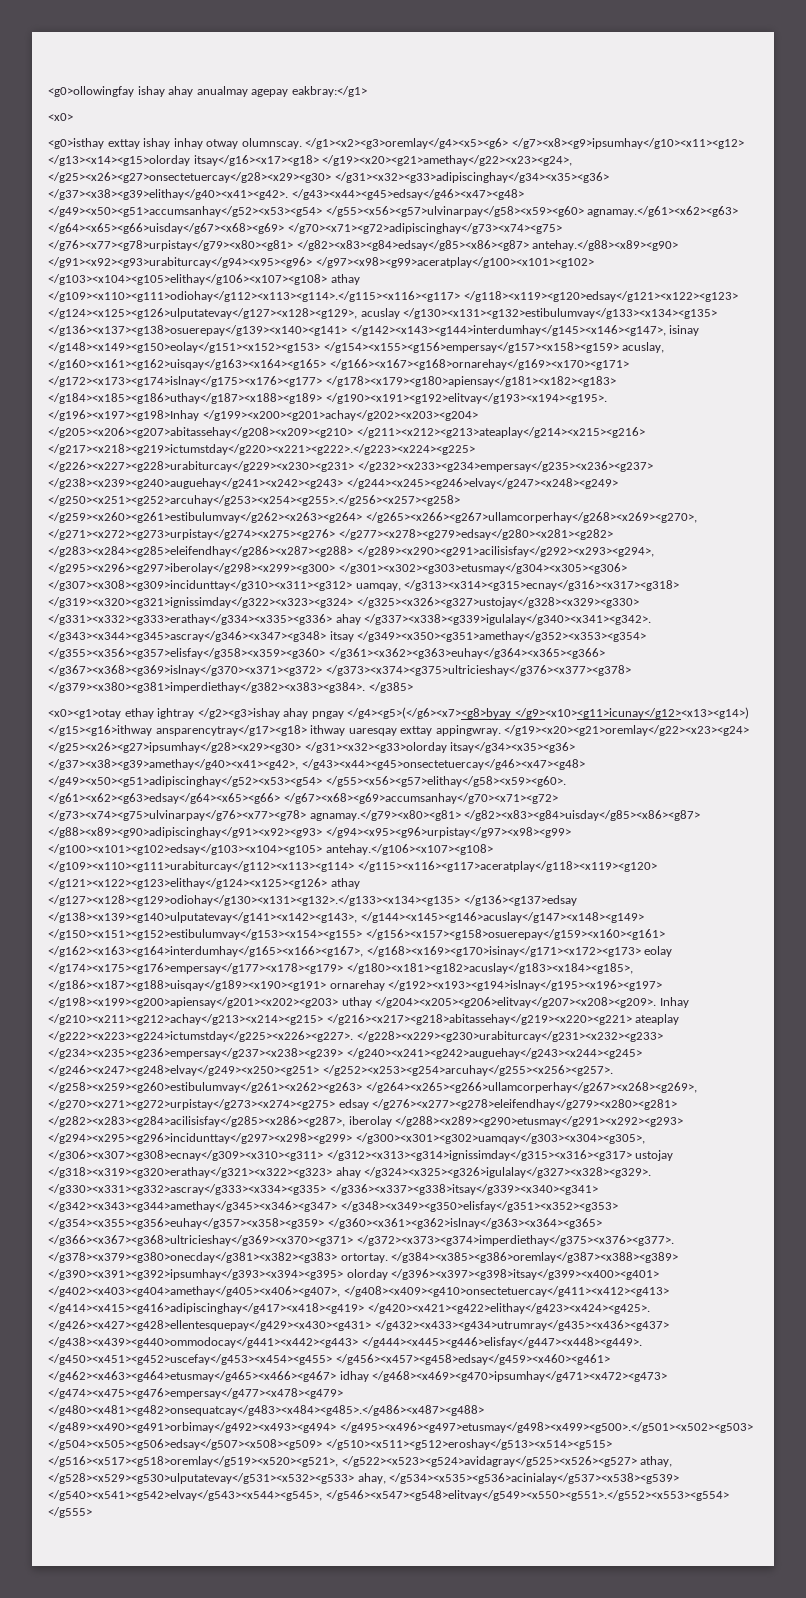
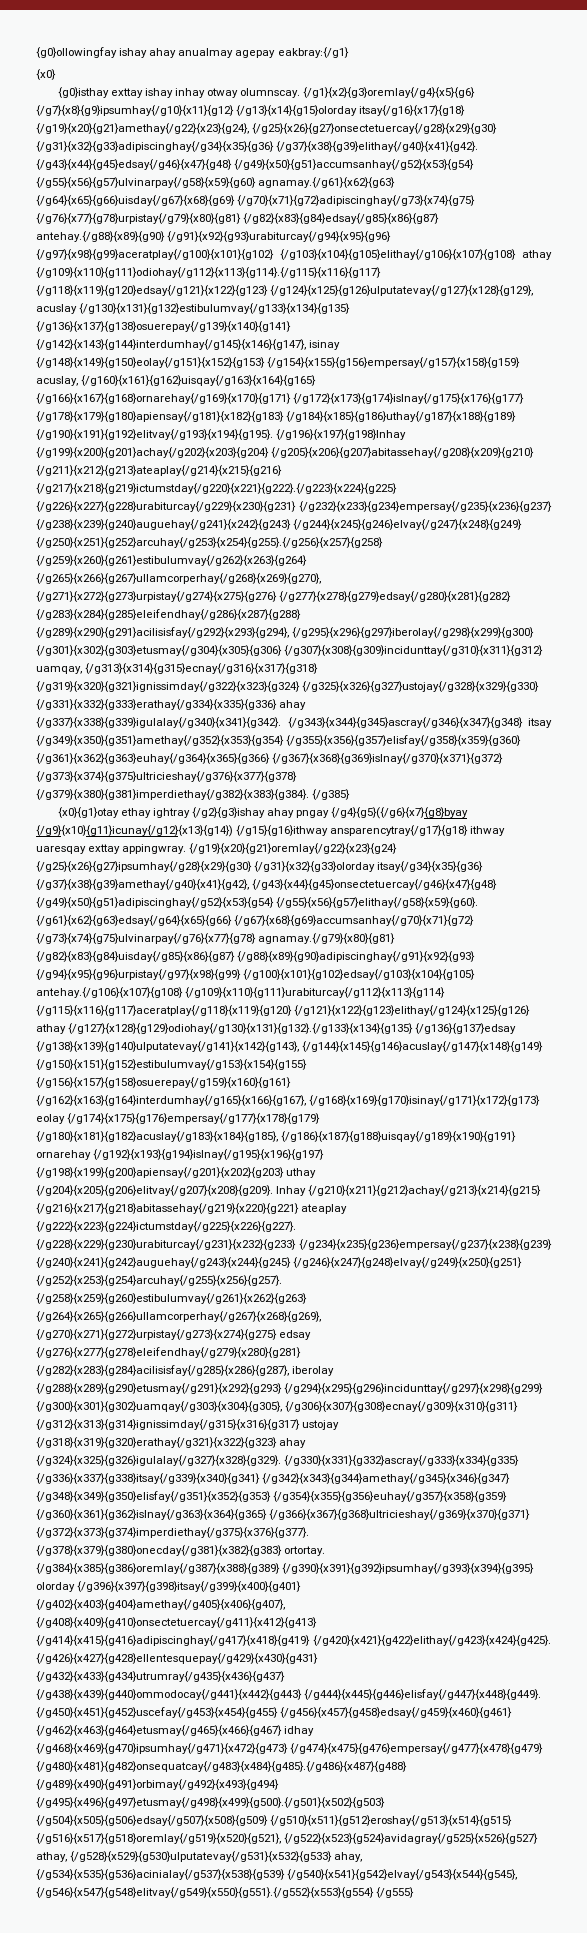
[48,86,134,97] <g0>ollowingfay -> [36,47,117,58] {g0}ollowingfay
[291,86,367,97] [48,113,73,121] [48,138,104,149] eakbray:</g1> // <x0> // <g0>isthay -> [277,47,349,58] [36,69,56,80] [57,87,109,98] eakbray:{/g1} // {x0} // {g0}isthay
[305,138,744,149] [48,155,573,166] [48,172,609,183] [48,189,524,200] [48,206,739,217] [48,223,562,234] [48,240,679,251] [48,257,594,268] [48,274,360,285] [48,291,738,302] [48,308,718,319] [48,325,700,336] [48,342,665,353] [48,359,629,370] [48,376,616,387] [48,393,607,404] [48,410,478,421] [48,427,645,438] [48,444,475,455] [48,461,653,472] [48,478,618,489] [48,495,460,506] [48,512,697,523] [48,529,613,540] [48,546,654,557] [48,563,627,574] [48,580,680,591] [48,597,639,608] [48,614,652,625] [48,631,647,642] [48,648,605,659] [48,665,631,676] [48,682,413,693] [48,709,121,719] </g1><x2><g3>oremlay</g4><x5><g6> </g7><x8><g9>ipsumhay</g10><x11><g12> </g13><x14><g15>olorday itsay</g16><x17><g18> </g19><x20><g21>amethay</g22><x23><g24>, </g25><x26><g27>onsectetuercay</g28><x29><g30> </g31><x32><g33>adipiscinghay</g34><x35><g36> </g37><x38><g39>elithay</g40><x41><g42>. </g43><x44><g45>edsay</g46><x47><g48> </g49><x50><g51>accumsanhay</g52><x53><g54> </g55><x56><g57>ulvinarpay</g58><x59><g60> agnamay.</g61><x62><g63> </g64><x65><g66>uisday</g67><x68><g69> </g70><x71><g72>adipiscinghay</g73><x74><g75> </g76><x77><g78>urpistay</g79><x80><g81> </g82><x83><g84>edsay</g85><x86><g87> antehay.</g88><x89><g90> </g91><x92><g93>urabiturcay</g94><x95><g96> </g97><x98><g99>aceratplay</g100><x101><g102> </g103><x104><g105>elithay</g106><x107><g108> athay </g109><x110><g111>odiohay</g112><x113><g114>.</g115><x116><g117> </g118><x119><g120>edsay</g121><x122><g123> </g124><x125><g126>ulputatevay</g127><x128><g129>, acuslay </g130><x131><g132>estibulumvay</g133><x134><g135> </g136><x137><g138>osuerepay</g139><x140><g141> </g142><x143><g144>interdumhay</g145><x146><g147>, isinay </g148><x149><g150>eolay</g151><x152><g153> </g154><x155><g156>empersay</g157><x158><g159> acuslay, </g160><x161><g162>uisqay</g163><x164><g165> </g166><x167><g168>ornarehay</g169><x170><g171> </g172><x173><g174>islnay</g175><x176><g177> </g178><x179><g180>apiensay</g181><x182><g183> </g184><x185><g186>uthay</g187><x188><g189> </g190><x191><g192>elitvay</g193><x194><g195>. </g196><x197><g198>Inhay </g199><x200><g201>achay</g202><x203><g204> </g205><x206><g207>abitassehay</g208><x209><g210> </g211><x212><g213>ateaplay</g214><x215><g216> </g217><x218><g219>ictumstday</g220><x221><g222>.</g223><x224><g225> </g226><x227><g228>urabiturcay</g229><x230><g231> </g232><x233><g234>empersay</g235><x236><g237> </g238><x239><g240>auguehay</g241><x242><g243> </g244><x245><g246>elvay</g247><x248><g249> </g250><x251><g252>arcuhay</g253><x254><g255>.</g256><x257><g258> </g259><x260><g261>estibulumvay</g262><x263><g264> </g265><x266><g267>ullamcorperhay</g268><x269><g270>, </g271><x272><g273>urpistay</g274><x275><g276> </g277><x278><g279>edsay</g280><x281><g282> </g283><x284><g285>eleifendhay</g286><x287><g288> </g289><x290><g291>acilisisfay</g292><x293><g294>, </g295><x296><g297>iberolay</g298><x299><g300> </g301><x302><g303>etusmay</g304><x305><g306> </g307><x308><g309>incidunttay</g310><x311><g312> uamqay, </g313><x314><g315>ecnay</g316><x317><g318> </g319><x320><g321>ignissimday</g322><x323><g324> </g325><x326><g327>ustojay</g328><x329><g330> </g331><x332><g333>erathay</g334><x335><g336> ahay </g337><x338><g339>igulalay</g340><x341><g342>. </g343><x344><g345>ascray</g346><x347><g348> itsay </g349><x350><g351>amethay</g352><x353><g354> </g355><x356><g357>elisfay</g358><x359><g360> </g361><x362><g363>euhay</g364><x365><g366> </g367><x368><g369>islnay</g370><x371><g372> </g373><x374><g375>ultricieshay</g376><x377><g378> </g379><x380><g381>imperdiethay</g382><x383><g384>. </g385> // <x0><g1>otay -> [303,87,476,98] [36,105,466,116] [36,123,498,134] [36,141,479,152] [36,159,475,170] [36,177,396,188] [36,195,476,206] [36,213,440,224] [36,231,392,242] [36,249,552,260] [36,267,381,278] [36,285,534,296] [36,303,351,314] [36,321,291,332] [36,339,341,350] [36,357,521,368] [36,375,317,386] [36,393,525,404] [36,411,517,422] [36,429,407,440] [36,447,535,458] [36,465,282,476] [36,483,397,494] [36,501,552,512] [36,519,523,530] [36,537,383,548] [36,555,307,566] [36,573,321,584] [36,591,512,602] [36,609,301,620] [36,627,535,638] [36,645,544,656] [36,663,319,674] [36,681,540,692] [36,699,307,710] [36,717,552,728] [36,735,522,746] [36,753,504,764] [36,771,297,782] [36,789,351,800] [57,807,119,818] {/g1}{x2}{g3}oremlay{/g4}{x5}{g6} {/g7}{x8}{g9}ipsumhay{/g10}{x11}{g12} {/g13}{x14}{g15}olorday itsay{/g16}{x17}{g18} {/g19}{x20}{g21}amethay{/g22}{x23}{g24}, {/g25}{x26}{g27}onsectetuercay{/g28}{x29}{g30} {/g31}{x32}{g33}adipiscinghay{/g34}{x35}{g36} {/g37}{x38}{g39}elithay{/g40}{x41}{g42}. {/g43}{x44}{g45}edsay{/g46}{x47}{g48} {/g49}{x50}{g51}accumsanhay{/g52}{x53}{g54} {/g55}{x56}{g57}ulvinarpay{/g58}{x59}{g60} agnamay.{/g61}{x62}{g63} {/g64}{x65}{g66}uisday{/g67}{x68}{g69} {/g70}{x71}{g72}adipiscinghay{/g73}{x74}{g75} {/g76}{x77}{g78}urpistay{/g79}{x80}{g81} {/g82}{x83}{g84}edsay{/g85}{x86}{g87} antehay.{/g88}{x89}{g90} {/g91}{x92}{g93}urabiturcay{/g94}{x95}{g96} {/g97}{x98}{g99}aceratplay{/g100}{x101}{g102} {/g103}{x104}{g105}elithay{/g106}{x107}{g108} athay {/g109}{x110}{g111}odiohay{/g112}{x113}{g114}.{/g115}{x116}{g117} {/g118}{x119}{g120}edsay{/g121}{x122}{g123} {/g124}{x125}{g126}ulputatevay{/g127}{x128}{g129}, acuslay {/g130}{x131}{g132}estibulumvay{/g133}{x134}{g135} {/g136}{x137}{g138}osuerepay{/g139}{x140}{g141} {/g142}{x143}{g144}interdumhay{/g145}{x146}{g147}, isinay {/g148}{x149}{g150}eolay{/g151}{x152}{g153} {/g154}{x155}{g156}empersay{/g157}{x158}{g159} acuslay, {/g160}{x161}{g162}uisqay{/g163}{x164}{g165} {/g166}{x167}{g168}ornarehay{/g169}{x170}{g171} {/g172}{x173}{g174}islnay{/g175}{x176}{g177} {/g178}{x179}{g180}apiensay{/g181}{x182}{g183} {/g184}{x185}{g186}uthay{/g187}{x188}{g189} {/g190}{x191}{g192}elitvay{/g193}{x194}{g195}. {/g196}{x197}{g198}Inhay {/g199}{x200}{g201}achay{/g202}{x203}{g204} {/g205}{x206}{g207}abitassehay{/g208}{x209}{g210} {/g211}{x212}{g213}ateaplay{/g214}{x215}{g216} {/g217}{x218}{g219}ictumstday{/g220}{x221}{g222}.{/g223}{x224}{g225} {/g226}{x227}{g228}urabiturcay{/g229}{x230}{g231} {/g232}{x233}{g234}empersay{/g235}{x236}{g237} {/g238}{x239}{g240}auguehay{/g241}{x242}{g243} {/g244}{x245}{g246}elvay{/g247}{x248}{g249} {/g250}{x251}{g252}arcuhay{/g253}{x254}{g255}.{/g256}{x257}{g258} {/g259}{x260}{g261}estibulumvay{/g262}{x263}{g264} {/g265}{x266}{g267}ullamcorperhay{/g268}{x269}{g270}, {/g271}{x272}{g273}urpistay{/g274}{x275}{g276} {/g277}{x278}{g279}edsay{/g280}{x281}{g282} {/g283}{x284}{g285}eleifendhay{/g286}{x287}{g288} {/g289}{x290}{g291}acilisisfay{/g292}{x293}{g294}, {/g295}{x296}{g297}iberolay{/g298}{x299}{g300} {/g301}{x302}{g303}etusmay{/g304}{x305}{g306} {/g307}{x308}{g309}incidunttay{/g310}{x311}{g312} uamqay, {/g313}{x314}{g315}ecnay{/g316}{x317}{g318} {/g319}{x320}{g321}ignissimday{/g322}{x323}{g324} {/g325}{x326}{g327}ustojay{/g328}{x329}{g330} {/g331}{x332}{g333}erathay{/g334}{x335}{g336} ahay {/g337}{x338}{g339}igulalay{/g340}{x341}{g342}. {/g343}{x344}{g345}ascray{/g346}{x347}{g348} itsay {/g349}{x350}{g351}amethay{/g352}{x353}{g354} {/g355}{x356}{g357}elisfay{/g358}{x359}{g360} {/g361}{x362}{g363}euhay{/g364}{x365}{g366} {/g367}{x368}{g369}islnay{/g370}{x371}{g372} {/g373}{x374}{g375}ultricieshay{/g376}{x377}{g378} {/g379}{x380}{g381}imperdiethay{/g382}{x383}{g384}. {/g385} // {x0}{g1}otay
[197,708,280,719] </g2><g3>ishay -> [191,807,265,818] {/g2}{g3}ishay
[347,707,749,719] [48,725,750,736] [48,742,576,753] [48,759,585,770] [48,776,566,787] [48,793,558,804] [48,810,701,821] [48,827,571,838] [48,844,493,855] [48,861,657,872] [48,878,360,889] [48,895,577,906] [48,912,644,923] [48,929,665,940] [48,946,673,957] [48,963,633,974] [48,980,663,991] [48,997,689,1008] [48,1014,680,1025] [48,1031,663,1042] [48,1048,642,1059] [48,1065,613,1076] [48,1082,697,1093] [48,1099,678,1110] [48,1116,684,1127] [48,1133,645,1144] [48,1150,674,1161] [48,1167,652,1178] [48,1184,598,1195] [48,1201,618,1212] [48,1218,602,1229] [48,1235,674,1246] [48,1252,679,1263] [48,1269,660,1280] [48,1286,669,1297] [48,1303,650,1314] [48,1320,669,1331] [48,1337,642,1348] [48,1354,610,1365] [48,1371,668,1382] [48,1388,343,1399] [48,1405,484,1416] [48,1422,753,1433] [48,1439,612,1450] [48,1456,673,1467] [48,1473,680,1484] [48,1490,729,1501] [48,1507,92,1518] </g4><g5>(</g6><x7><g8>byay </g9><x10><g11>icunay</g12><x13><g14>) </g15><g16>ithway ansparencytray</g17><g18> ithway uaresqay exttay appingwray. </g19><x20><g21>oremlay</g22><x23><g24> </g25><x26><g27>ipsumhay</g28><x29><g30> </g31><x32><g33>olorday itsay</g34><x35><g36> </g37><x38><g39>amethay</g40><x41><g42>, </g43><x44><g45>onsectetuercay</g46><x47><g48> </g49><x50><g51>adipiscinghay</g52><x53><g54> </g55><x56><g57>elithay</g58><x59><g60>. </g61><x62><g63>edsay</g64><x65><g66> </g67><x68><g69>accumsanhay</g70><x71><g72> </g73><x74><g75>ulvinarpay</g76><x77><g78> agnamay.</g79><x80><g81> </g82><x83><g84>uisday</g85><x86><g87> </g88><x89><g90>adipiscinghay</g91><x92><g93> </g94><x95><g96>urpistay</g97><x98><g99> </g100><x101><g102>edsay</g103><x104><g105> antehay.</g106><x107><g108> </g109><x110><g111>urabiturcay</g112><x113><g114> </g115><x116><g117>aceratplay</g118><x119><g120> </g121><x122><g123>elithay</g124><x125><g126> athay </g127><x128><g129>odiohay</g130><x131><g132>.</g133><x134><g135> </g136><g137>edsay </g138><x139><g140>ulputatevay</g141><x142><g143>, </g144><x145><g146>acuslay</g147><x148><g149> </g150><x151><g152>estibulumvay</g153><x154><g155> </g156><x157><g158>osuerepay</g159><x160><g161> </g162><x163><g164>interdumhay</g165><x166><g167>, </g168><x169><g170>isinay</g171><x172><g173> eolay </g174><x175><g176>empersay</g177><x178><g179> </g180><x181><g182>acuslay</g183><x184><g185>, </g186><x187><g188>uisqay</g189><x190><g191> ornarehay </g192><x193><g194>islnay</g195><x196><g197> </g198><x199><g200>apiensay</g201><x202><g203> uthay </g204><x205><g206>elitvay</g207><x208><g209>. Inhay </g210><x211><g212>achay</g213><x214><g215> </g216><x217><g218>abitassehay</g219><x220><g221> ateaplay </g222><x223><g224>ictumstday</g225><x226><g227>. </g228><x229><g230>urabiturcay</g231><x232><g233> </g234><x235><g236>empersay</g237><x238><g239> </g240><x241><g242>auguehay</g243><x244><g245> </g246><x247><g248>elvay</g249><x250><g251> </g252><x253><g254>arcuhay</g255><x256><g257>. </g258><x259><g260>estibulumvay</g261><x262><g263> </g264><x265><g266>ullamcorperhay</g267><x268><g269>, </g270><x271><g272>urpistay</g273><x274><g275> edsay </g276><x277><g278>eleifendhay</g279><x280><g281> </g282><x283><g284>acilisisfay</g285><x286><g287>, iberolay </g288><x289><g290>etusmay</g291><x292><g293> </g294><x295><g296>incidunttay</g297><x298><g299> </g300><x301><g302>uamqay</g303><x304><g305>, </g306><x307><g308>ecnay</g309><x310><g311> </g312><x313><g314>ignissimday</g315><x316><g317> ustojay </g318><x319><g320>erathay</g321><x322><g323> ahay </g324><x325><g326>igulalay</g327><x328><g329>. </g330><x331><g332>ascray</g333><x334><g335> </g336><x337><g338>itsay</g339><x340><g341> </g342><x343><g344>amethay</g345><x346><g347> </g348><x349><g350>elisfay</g351><x352><g353> </g354><x355><g356>euhay</g357><x358><g359> </g360><x361><g362>islnay</g363><x364><g365> </g366><x367><g368>ultricieshay</g369><x370><g371> </g372><x373><g374>imperdiethay</g375><x376><g377>. </g378><x379><g380>onecday</g381><x382><g383> ortortay. </g384><x385><g386>oremlay</g387><x388><g389> </g390><x391><g392>ipsumhay</g393><x394><g395> olorday </g396><x397><g398>itsay</g399><x400><g401> </g402><x403><g404>amethay</g405><x406><g407>, </g408><x409><g410>onsectetuercay</g411><x412><g413> </g414><x415><g416>adipiscinghay</g417><x418><g419> </g420><x421><g422>elithay</g423><x424><g425>. </g426><x427><g428>ellentesquepay</g429><x430><g431> </g432><x433><g434>utrumray</g435><x436><g437> </g438><x439><g440>ommodocay</g441><x442><g443> </g444><x445><g446>elisfay</g447><x448><g449>. </g450><x451><g452>uscefay</g453><x454><g455> </g456><x457><g458>edsay</g459><x460><g461> </g462><x463><g464>etusmay</g465><x466><g467> idhay </g468><x469><g470>ipsumhay</g471><x472><g473> </g474><x475><g476>empersay</g477><x478><g479> </g480><x481><g482>onsequatcay</g483><x484><g485>.</g486><x487><g488> </g489><x490><g491>orbimay</g492><x493><g494> </g495><x496><g497>etusmay</g498><x499><g500>.</g501><x502><g503> </g504><x505><g506>edsay</g507><x508><g509> </g510><x511><g512>eroshay</g513><x514><g515> </g516><x517><g518>oremlay</g519><x520><g521>, </g522><x523><g524>avidagray</g525><x526><g527> athay, </g528><x529><g530>ulputatevay</g531><x532><g533> ahay, </g534><x535><g536>acinialay</g537><x538><g539> </g540><x541><g542>elvay</g543><x544><g545>, </g546><x547><g548>elitvay</g549><x550><g551>.</g552><x553><g554> </g555> -> [331,807,469,819] [36,825,506,837] [36,843,398,854] [36,861,484,872] [36,879,498,890] [36,897,479,908] [36,915,475,926] [36,933,396,944] [36,951,476,962] [36,969,476,980] [36,987,446,998] [36,1005,531,1016] [36,1023,517,1034] [36,1041,544,1052] [36,1059,307,1070] [36,1077,291,1088] [36,1095,541,1106] [36,1113,321,1124] [36,1131,517,1142] [36,1149,325,1160] [36,1167,317,1178] [36,1185,542,1196] [36,1203,348,1214] [36,1221,296,1232] [36,1239,552,1250] [36,1257,523,1268] [36,1275,282,1286] [36,1293,307,1304] [36,1311,321,1322] [36,1329,312,1340] [36,1347,301,1358] [36,1365,335,1376] [36,1383,544,1394] [36,1401,519,1412] [36,1419,340,1430] [36,1437,307,1448] [36,1455,520,1466] [36,1473,511,1484] [36,1491,508,1502] [36,1509,531,1520] [36,1527,309,1538] [36,1545,326,1556] [36,1563,535,1574] [36,1581,302,1592] [36,1599,285,1610] [36,1617,317,1628] [36,1635,551,1646] [36,1653,318,1664] [36,1671,285,1682] [36,1689,542,1700] [36,1707,513,1718] [36,1725,315,1736] [36,1743,544,1754] [36,1761,407,1772] [36,1779,279,1790] [36,1797,385,1808] [36,1815,513,1826] [36,1833,539,1844] [36,1851,363,1862] [36,1869,518,1880] [36,1887,415,1898] {/g4}{g5}({/g6}{x7}{g8}byay {/g9}{x10}{g11}icunay{/g12}{x13}{g14}) {/g15}{g16}ithway ansparencytray{/g17}{g18} ithway uaresqay exttay appingwray. {/g19}{x20}{g21}oremlay{/g22}{x23}{g24} {/g25}{x26}{g27}ipsumhay{/g28}{x29}{g30} {/g31}{x32}{g33}olorday itsay{/g34}{x35}{g36} {/g37}{x38}{g39}amethay{/g40}{x41}{g42}, {/g43}{x44}{g45}onsectetuercay{/g46}{x47}{g48} {/g49}{x50}{g51}adipiscinghay{/g52}{x53}{g54} {/g55}{x56}{g57}elithay{/g58}{x59}{g60}. {/g61}{x62}{g63}edsay{/g64}{x65}{g66} {/g67}{x68}{g69}accumsanhay{/g70}{x71}{g72} {/g73}{x74}{g75}ulvinarpay{/g76}{x77}{g78} agnamay.{/g79}{x80}{g81} {/g82}{x83}{g84}uisday{/g85}{x86}{g87} {/g88}{x89}{g90}adipiscinghay{/g91}{x92}{g93} {/g94}{x95}{g96}urpistay{/g97}{x98}{g99} {/g100}{x101}{g102}edsay{/g103}{x104}{g105} antehay.{/g106}{x107}{g108} {/g109}{x110}{g111}urabiturcay{/g112}{x113}{g114} {/g115}{x116}{g117}aceratplay{/g118}{x119}{g120} {/g121}{x122}{g123}elithay{/g124}{x125}{g126} athay {/g127}{x128}{g129}odiohay{/g130}{x131}{g132}.{/g133}{x134}{g135} {/g136}{g137}edsay {/g138}{x139}{g140}ulputatevay{/g141}{x142}{g143}, {/g144}{x145}{g146}acuslay{/g147}{x148}{g149} {/g150}{x151}{g152}estibulumvay{/g153}{x154}{g155} {/g156}{x157}{g158}osuerepay{/g159}{x160}{g161} {/g162}{x163}{g164}interdumhay{/g165}{x166}{g167}, {/g168}{x169}{g170}isinay{/g171}{x172}{g173} eolay {/g174}{x175}{g176}empersay{/g177}{x178}{g179} {/g180}{x181}{g182}acuslay{/g183}{x184}{g185}, {/g186}{x187}{g188}uisqay{/g189}{x190}{g191} ornarehay {/g192}{x193}{g194}islnay{/g195}{x196}{g197} {/g198}{x199}{g200}apiensay{/g201}{x202}{g203} uthay {/g204}{x205}{g206}elitvay{/g207}{x208}{g209}. Inhay {/g210}{x211}{g212}achay{/g213}{x214}{g215} {/g216}{x217}{g218}abitassehay{/g219}{x220}{g221} ateaplay {/g222}{x223}{g224}ictumstday{/g225}{x226}{g227}. {/g228}{x229}{g230}urabiturcay{/g231}{x232}{g233} {/g234}{x235}{g236}empersay{/g237}{x238}{g239} {/g240}{x241}{g242}auguehay{/g243}{x244}{g245} {/g246}{x247}{g248}elvay{/g249}{x250}{g251} {/g252}{x253}{g254}arcuhay{/g255}{x256}{g257}. {/g258}{x259}{g260}estibulumvay{/g261}{x262}{g263} {/g264}{x265}{g266}ullamcorperhay{/g267}{x268}{g269}, {/g270}{x271}{g272}urpistay{/g273}{x274}{g275} edsay {/g276}{x277}{g278}eleifendhay{/g279}{x280}{g281} {/g282}{x283}{g284}acilisisfay{/g285}{x286}{g287}, iberolay {/g288}{x289}{g290}etusmay{/g291}{x292}{g293} {/g294}{x295}{g296}incidunttay{/g297}{x298}{g299} {/g300}{x301}{g302}uamqay{/g303}{x304}{g305}, {/g306}{x307}{g308}ecnay{/g309}{x310}{g311} {/g312}{x313}{g314}ignissimday{/g315}{x316}{g317} ustojay {/g318}{x319}{g320}erathay{/g321}{x322}{g323} ahay {/g324}{x325}{g326}igulalay{/g327}{x328}{g329}. {/g330}{x331}{g332}ascray{/g333}{x334}{g335} {/g336}{x337}{g338}itsay{/g339}{x340}{g341} {/g342}{x343}{g344}amethay{/g345}{x346}{g347} {/g348}{x349}{g350}elisfay{/g351}{x352}{g353} {/g354}{x355}{g356}euhay{/g357}{x358}{g359} {/g360}{x361}{g362}islnay{/g363}{x364}{g365} {/g366}{x367}{g368}ultricieshay{/g369}{x370}{g371} {/g372}{x373}{g374}imperdiethay{/g375}{x376}{g377}. {/g378}{x379}{g380}onecday{/g381}{x382}{g383} ortortay. {/g384}{x385}{g386}oremlay{/g387}{x388}{g389} {/g390}{x391}{g392}ipsumhay{/g393}{x394}{g395} olorday {/g396}{x397}{g398}itsay{/g399}{x400}{g401} {/g402}{x403}{g404}amethay{/g405}{x406}{g407}, {/g408}{x409}{g410}onsectetuercay{/g411}{x412}{g413} {/g414}{x415}{g416}adipiscinghay{/g417}{x418}{g419} {/g420}{x421}{g422}elithay{/g423}{x424}{g425}. {/g426}{x427}{g428}ellentesquepay{/g429}{x430}{g431} {/g432}{x433}{g434}utrumray{/g435}{x436}{g437} {/g438}{x439}{g440}ommodocay{/g441}{x442}{g443} {/g444}{x445}{g446}elisfay{/g447}{x448}{g449}. {/g450}{x451}{g452}uscefay{/g453}{x454}{g455} {/g456}{x457}{g458}edsay{/g459}{x460}{g461} {/g462}{x463}{g464}etusmay{/g465}{x466}{g467} idhay {/g468}{x469}{g470}ipsumhay{/g471}{x472}{g473} {/g474}{x475}{g476}empersay{/g477}{x478}{g479} {/g480}{x481}{g482}onsequatcay{/g483}{x484}{g485}.{/g486}{x487}{g488} {/g489}{x490}{g491}orbimay{/g492}{x493}{g494} {/g495}{x496}{g497}etusmay{/g498}{x499}{g500}.{/g501}{x502}{g503} {/g504}{x505}{g506}edsay{/g507}{x508}{g509} {/g510}{x511}{g512}eroshay{/g513}{x514}{g515} {/g516}{x517}{g518}oremlay{/g519}{x520}{g521}, {/g522}{x523}{g524}avidagray{/g525}{x526}{g527} athay, {/g528}{x529}{g530}ulputatevay{/g531}{x532}{g533} ahay, {/g534}{x535}{g536}acinialay{/g537}{x538}{g539} {/g540}{x541}{g542}elvay{/g543}{x544}{g545}, {/g546}{x547}{g548}elitvay{/g549}{x550}{g551}.{/g552}{x553}{g554} {/g555}

